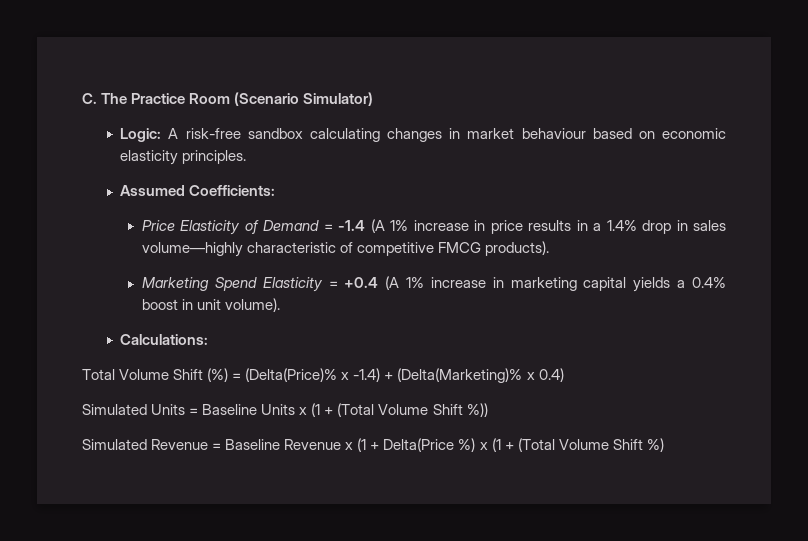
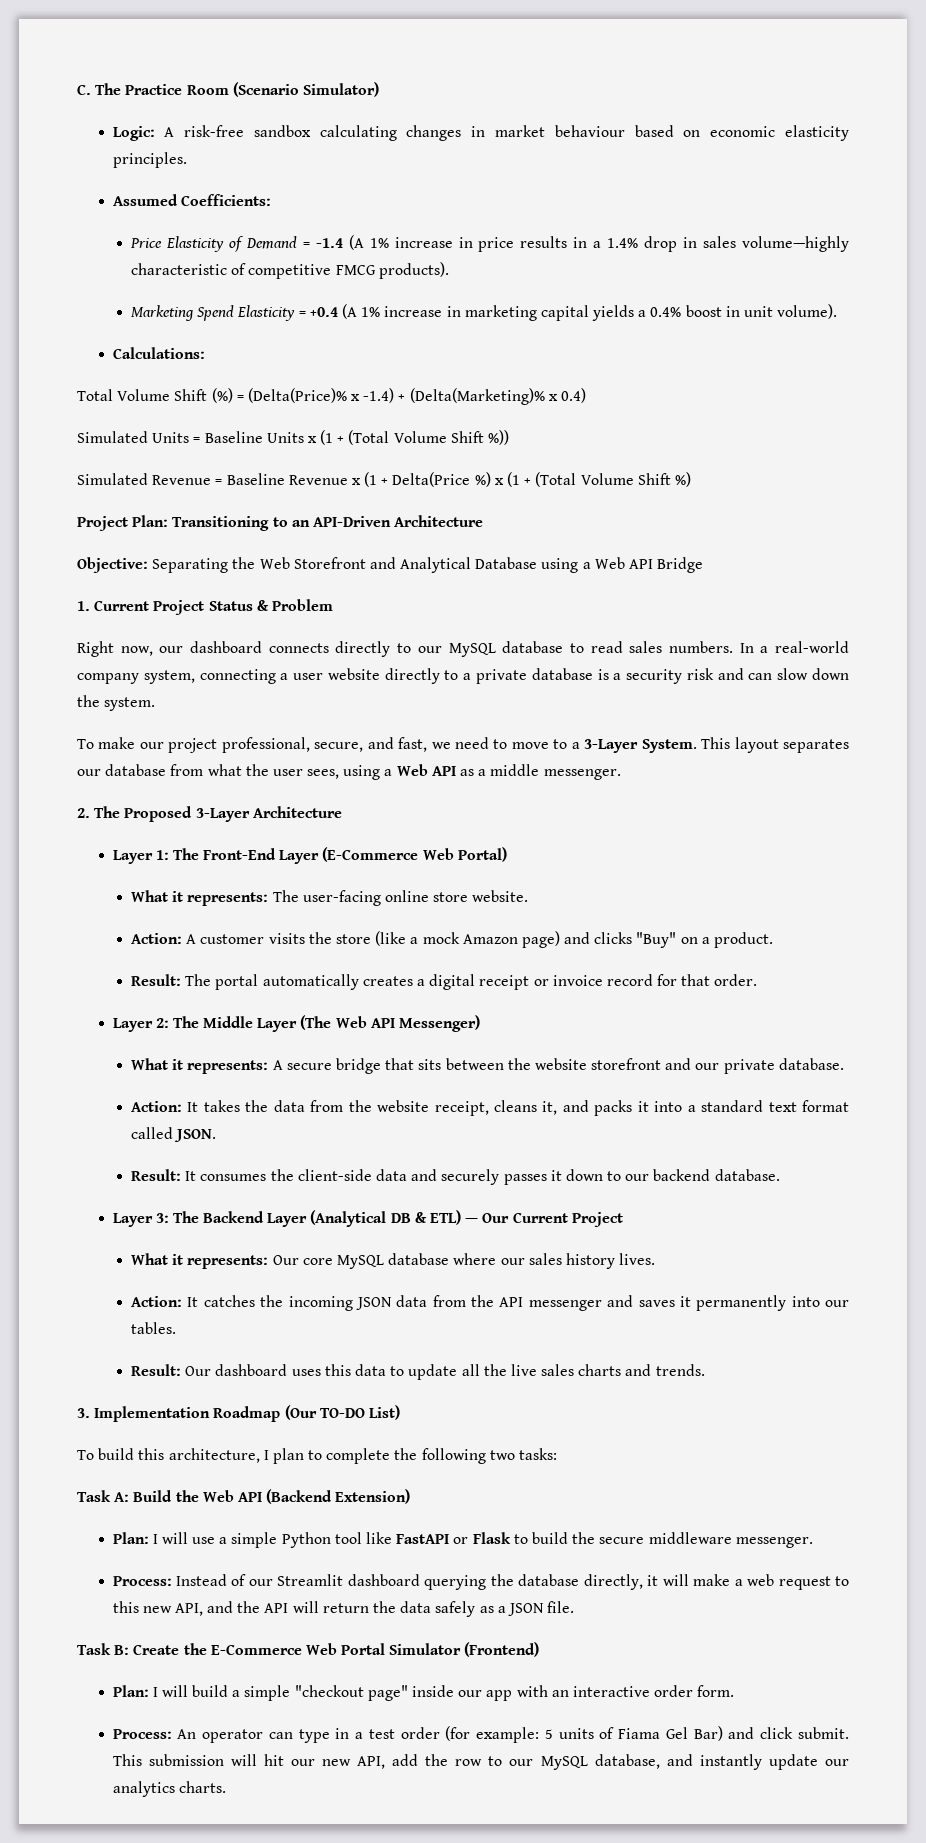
(664, 445) none -> [77,515,484,531] [77,557,704,573] [77,599,333,615] [77,641,849,657] [77,668,850,684] [77,695,156,711] [77,737,850,753] [77,764,621,780] [77,806,342,822] [112,847,507,864] [131,890,529,906] [131,931,773,948] [131,974,758,990] [112,1015,481,1032] [131,1058,844,1074] [131,1100,850,1116] [131,1127,217,1142] [131,1169,780,1185] [112,1210,623,1227] [131,1253,656,1269] [131,1295,850,1311] [131,1322,177,1334] [131,1364,705,1380] [77,1405,400,1422] [77,1448,558,1464] [77,1489,411,1504] [112,1532,813,1548] [112,1574,849,1590] [112,1601,575,1617] [77,1642,540,1657] [112,1685,735,1701] [112,1726,850,1743] [112,1754,850,1770] [112,1781,226,1797] // Project Plan: Transitioning to an API-Driven Architecture // Objective: Separating the Web Storefront and Analytical Database using a Web API Bridge // 1. Current Project Status & Problem // Right now, our dashboard connects directly to our MySQL database to read sales numbers. In a real-world company system, connecting a user website directly to a private database is a security risk and can slow down the system. // To make our project professional, secure, and fast, we need to move to a 3-Layer System. This layout separates our database from what the user sees, using a Web API as a middle messenger. // 2. The Proposed 3-Layer Architecture // Layer 1: The Front-End Layer (E-Commerce Web Portal) // What it represents: The user-facing online store website. // Action: A customer visits the store (like a mock Amazon page) and clicks "Buy" on a product. // Result: The portal automatically creates a digital receipt or invoice record for that order. // Layer 2: The Middle Layer (The Web API Messenger) // What it represents: A secure bridge that sits between the website storefront and our private database. // Action: It takes the data from the website receipt, cleans it, and packs it into a standard text format called JSON. // Result: It consumes the client-side data and securely passes it down to our backend database. // Layer 3: The Backend Layer (Analytical DB & ETL) — Our Current Project // What it represents: Our core MySQL database where our sales history lives. // Action: It catches the incoming JSON data from the API messenger and saves it permanently into our tables. // Result: Our dashboard uses this data to update all the live sales charts and trends. // 3. Implementation Roadmap (Our TO-DO List) // To build this architecture, I plan to complete the following two tasks: // Task A: Build the Web API (Backend Extension) // Plan: I will use a simple Python tool like FastAPI or Flask to build the secure middleware messenger. // Process: Instead of our Streamlit dashboard querying the database directly, it will make a web request to this new API, and the API will return the data safely as a JSON file. // Task B: Create the E-Commerce Web Portal Simulator (Frontend) // Plan: I will build a simple "checkout page" inside our app with an interactive order form. // Process: An operator can type in a test order (for example: 5 units of Fiama Gel Bar) and click submit. This submission will hit our new API, add the row to our MySQL database, and instantly update our analytics charts.

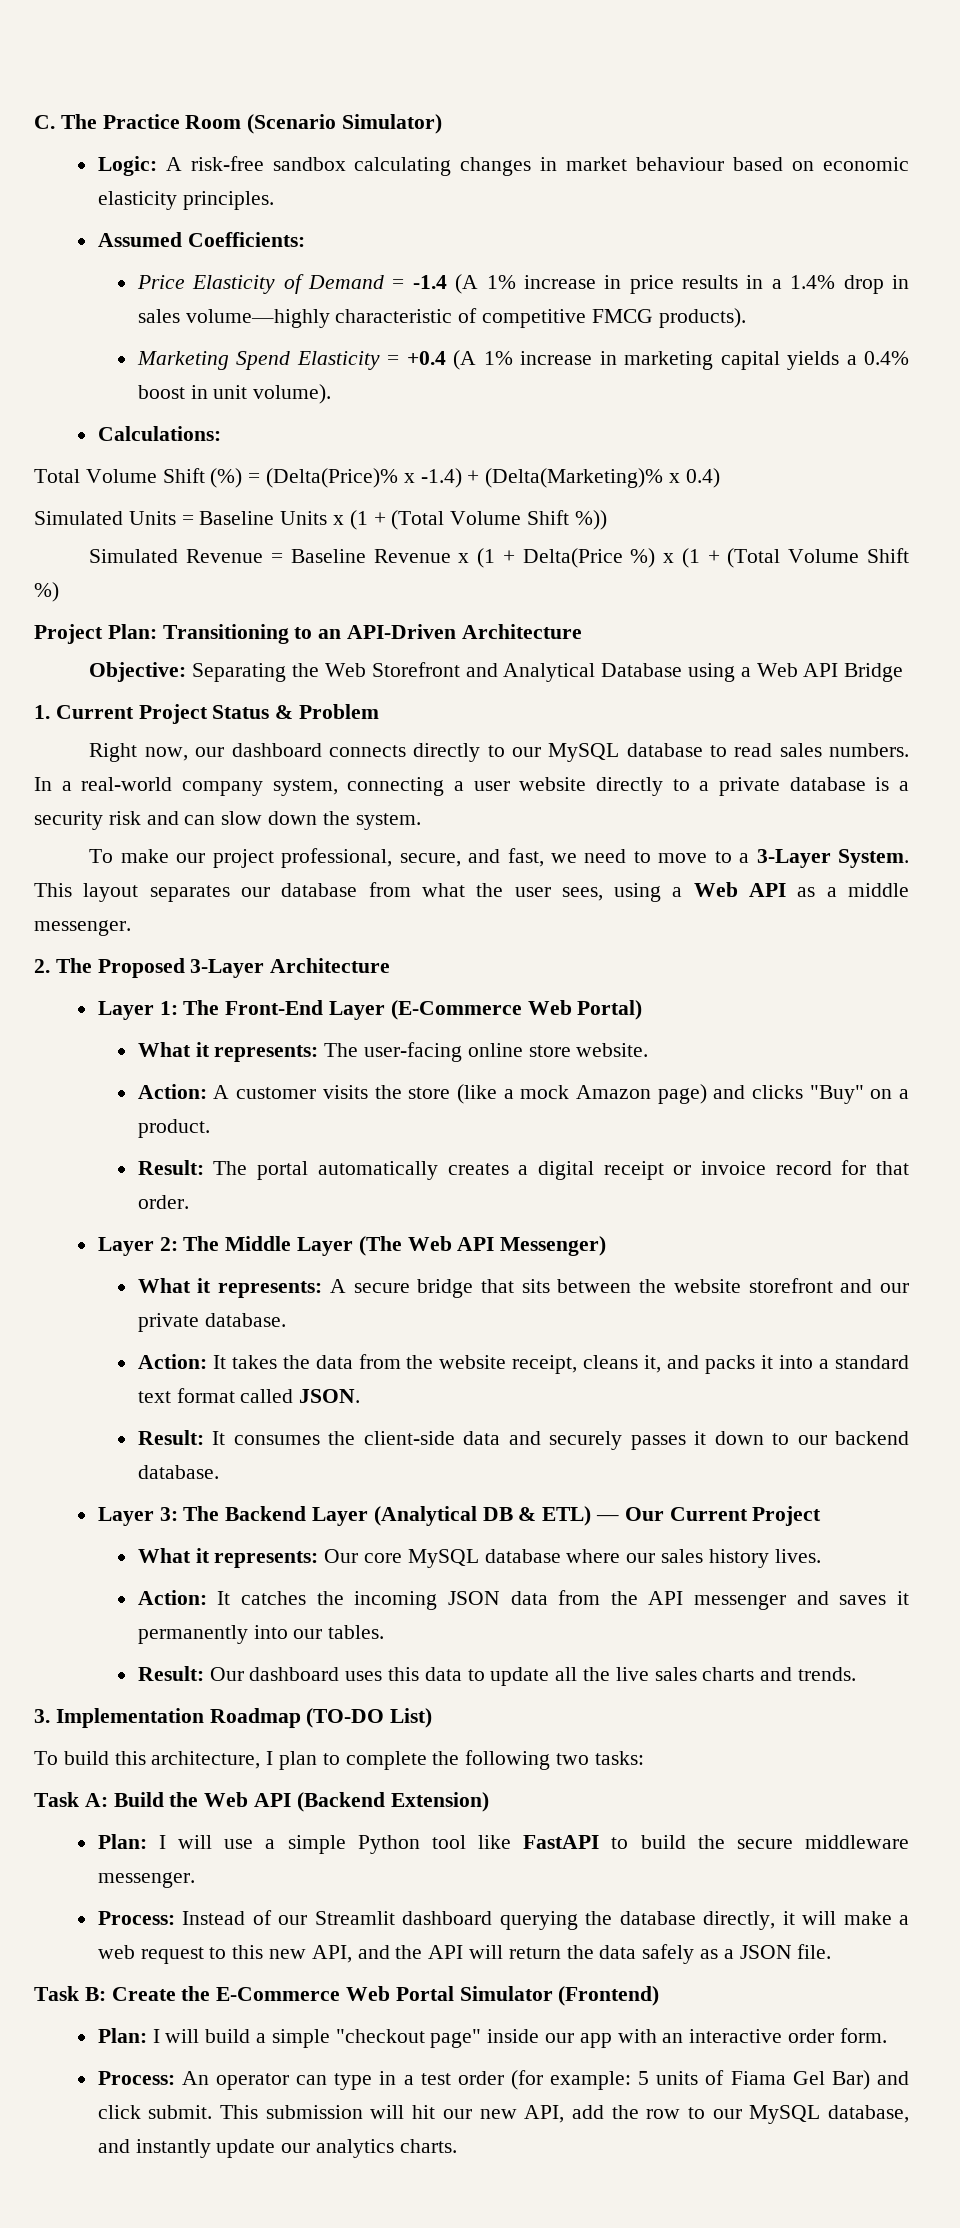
[284,1405,365,1420] (Our TO-DO -> [306,1708,385,1728] (TO-DO
[453,1532,511,1544] or Flask -> (600, 1842) none

